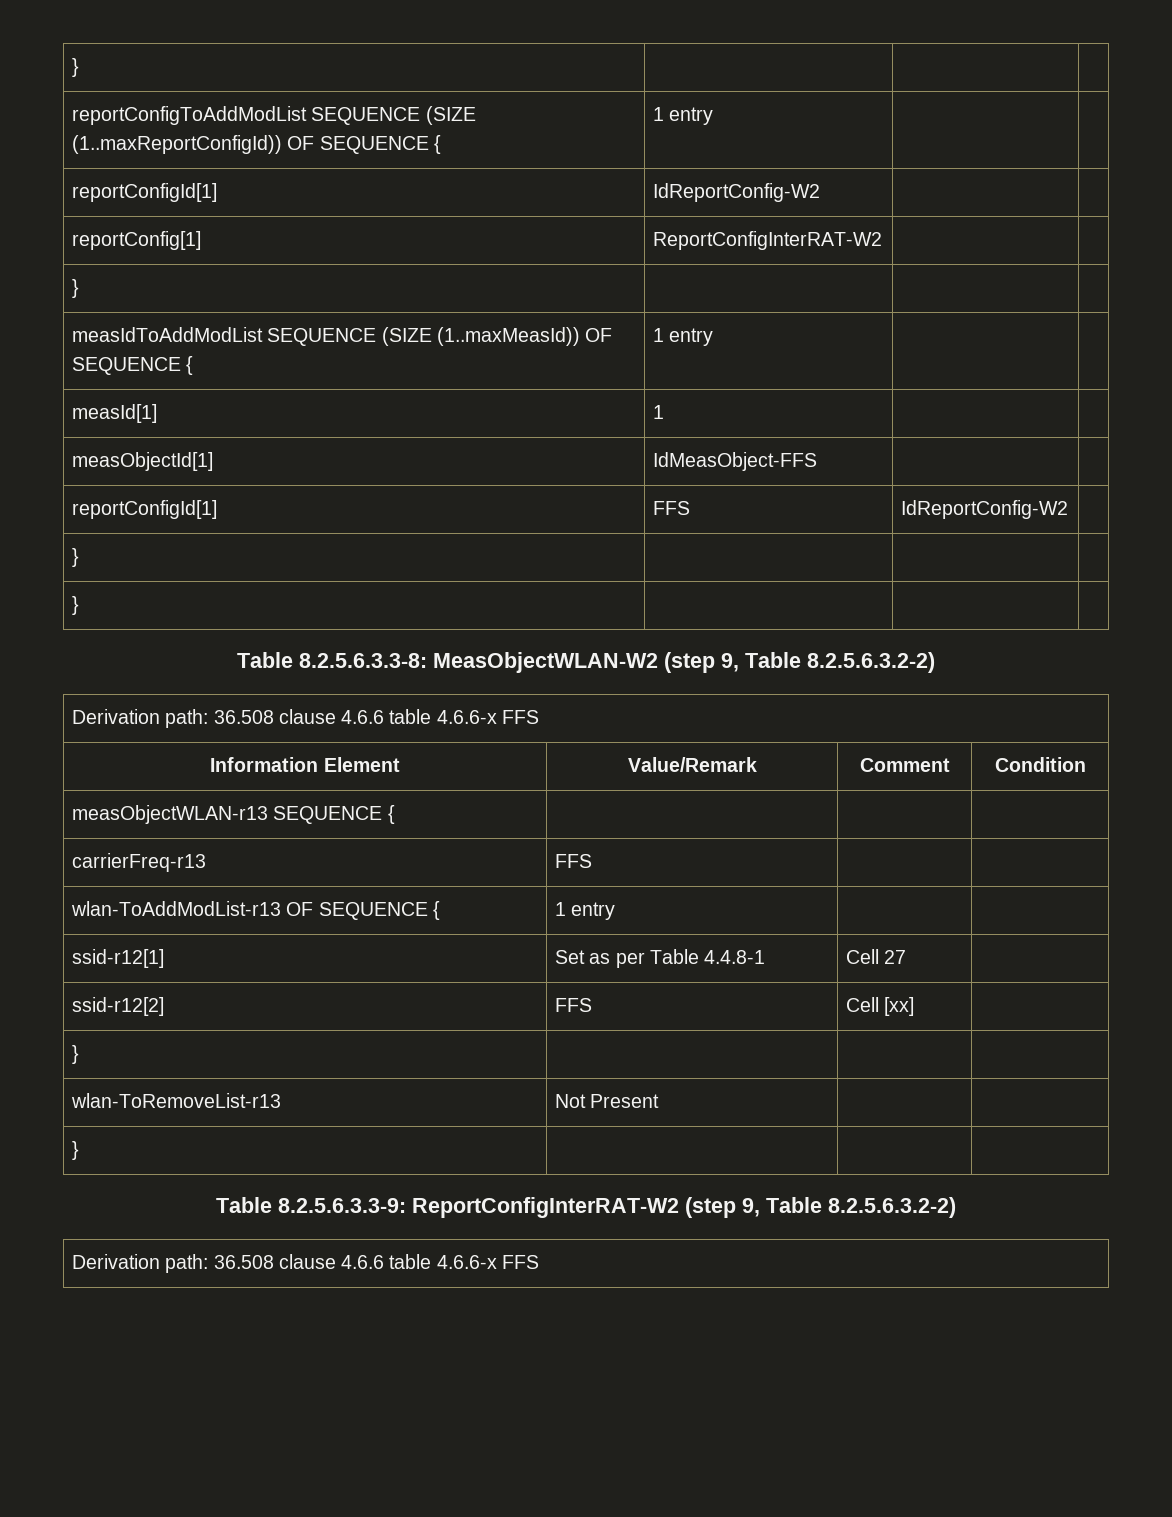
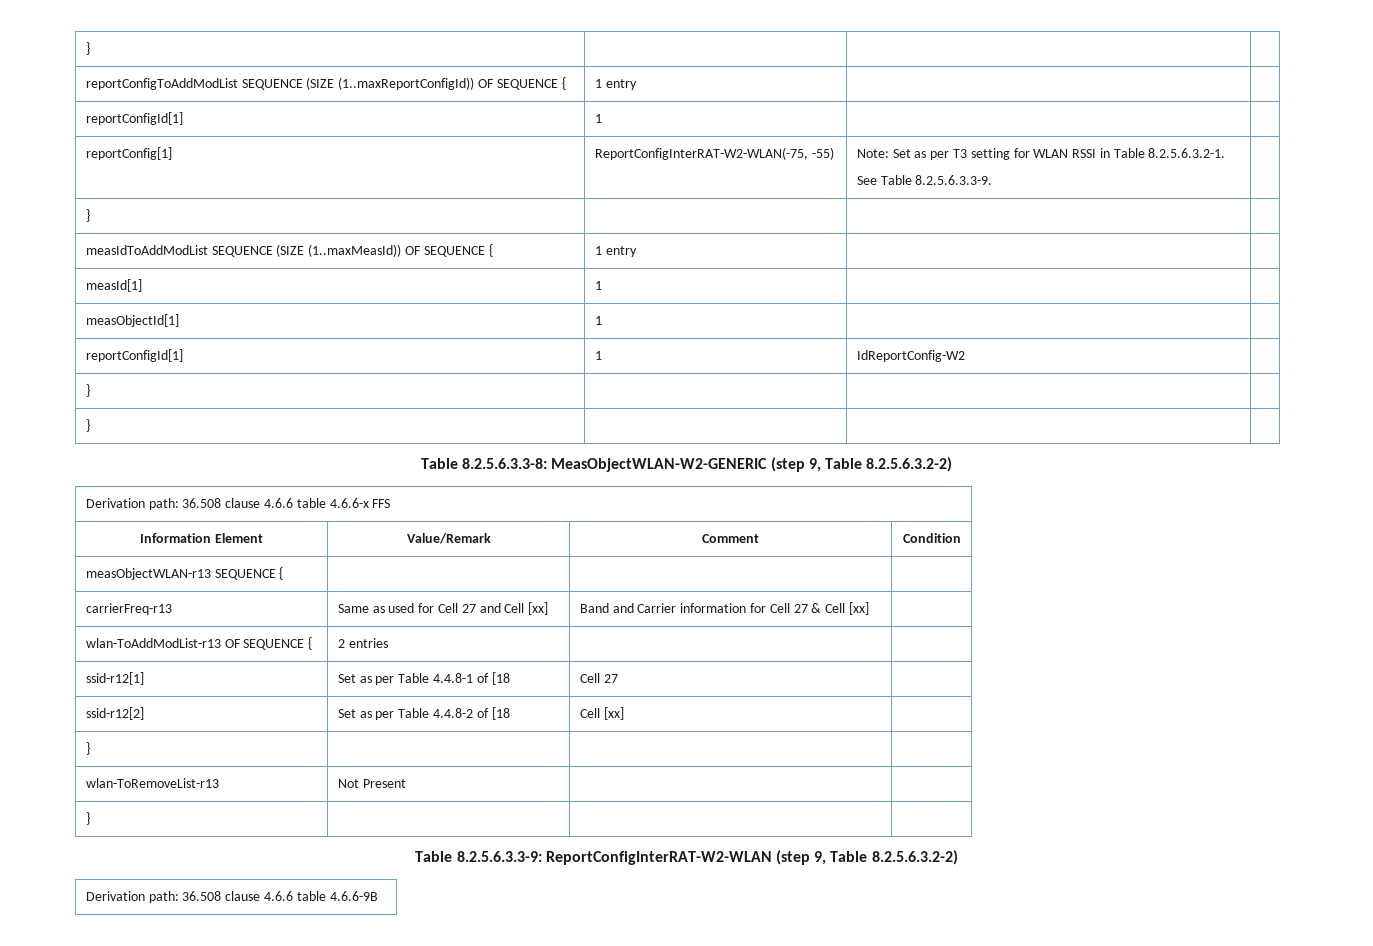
[653,183,821,202] IdReportConfig-W2 -> [594,114,602,123] 1
[653,231,883,250] ReportConfigInterRAT-W2 | -> [594,147,834,160] [856,148,1226,160] [856,175,993,185] ReportConfigInterRAT-W2-WLAN(-75, -55) | Note: Set as per T3 setting for WLAN RSSI in Table 8.2.5.6.3.2-1. // See Table 8.2.5.6.3.3-9.
[653,452,818,471] [72,500,218,519] [653,501,691,515] IdMeasObject-FFS | | // reportConfigId[1] | FFS -> [594,316,602,325] [85,349,183,362] [594,351,602,360] 1 | | // reportConfigId[1] | 1
[433,652,658,673] MeasObjectWLAN-W2 -> [551,458,768,472] MeasObjectWLAN-W2-GENERIC
[555,854,593,868] FFS | -> [337,602,549,615] [579,602,869,615] Same as used for Cell 27 and Cell [xx] | Band and Carrier information for Cell 27 & Cell [xx]
[555,902,616,920] 1 entry -> [337,638,388,648] 2 entries
(766, 957) none -> [476,672,510,685] of [18
[555,998,593,1012] FFS -> [337,707,510,720] Set as per Table 4.4.8-2 of [18
[412,1197,679,1218] ReportConfigInterRAT-W2 -> [545,851,772,865] ReportConfigInterRAT-W2-WLAN
[436,1255,540,1269] 4.6.6-x FFS -> [329,891,378,901] 4.6.6-9B

